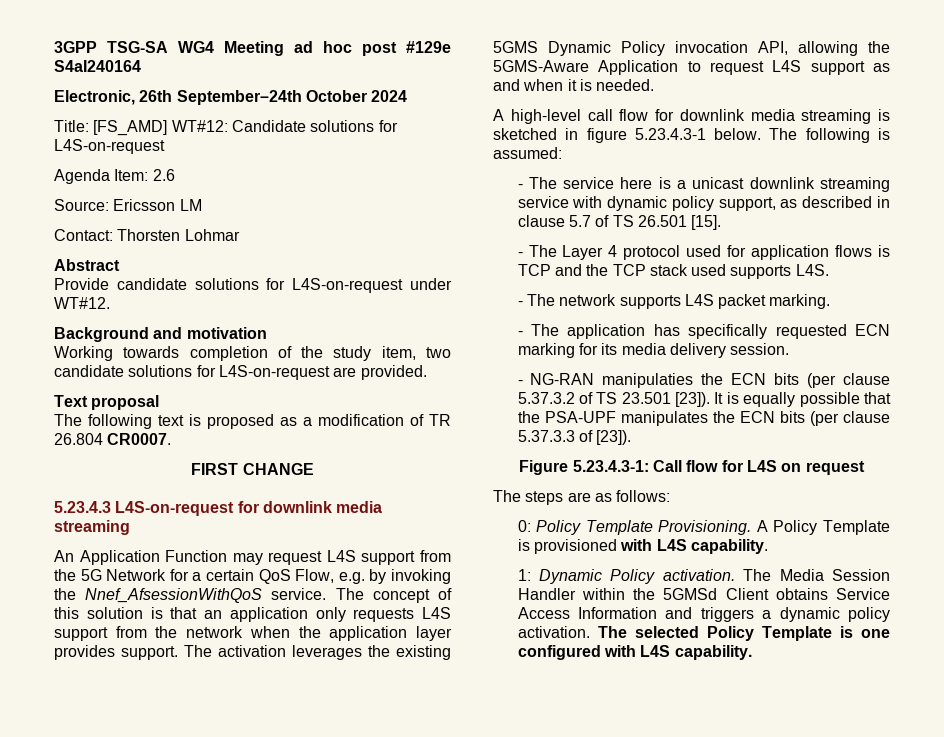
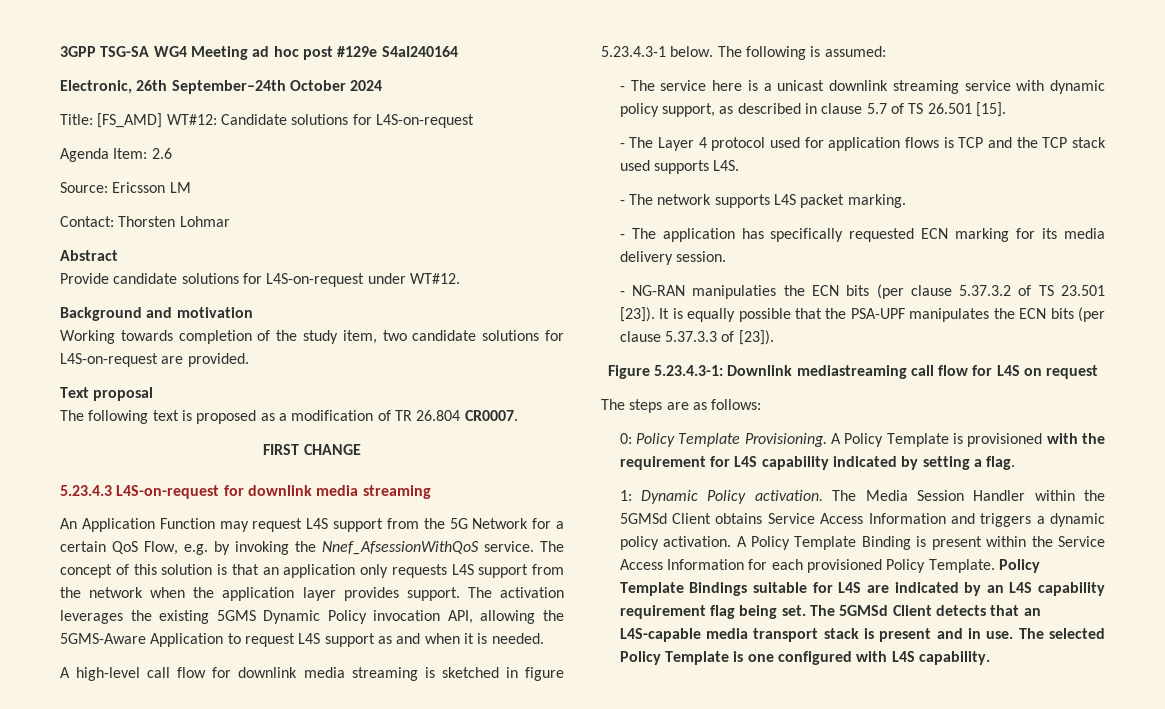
[653,460,683,472] Call -> [727,365,934,379] Downlink mediastreaming call
[656,539,768,554] L4S capability. -> [1082,433,1105,444] [619,456,1016,470] the requirement for L4S capability indicated by setting a flag.
(590, 632) none -> [736,536,1105,550] [619,559,1041,573] [619,582,1105,596] [619,605,1041,619] [619,628,1014,642] A Policy Template Binding is present within the Service Access Information for each provisioned Policy Template. Policy Template Bindings suitable for L4S are indicated by an L4S capability requirement flag being set. The 5GMSd Client detects that an L4S-capable media transport stack is present and in use.

